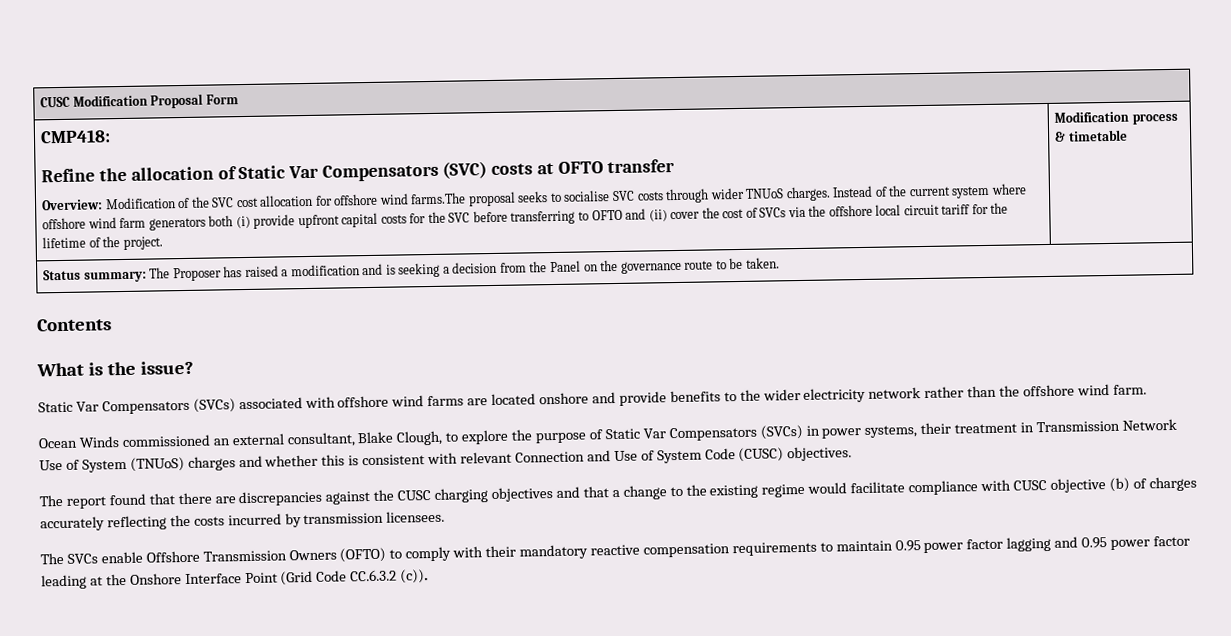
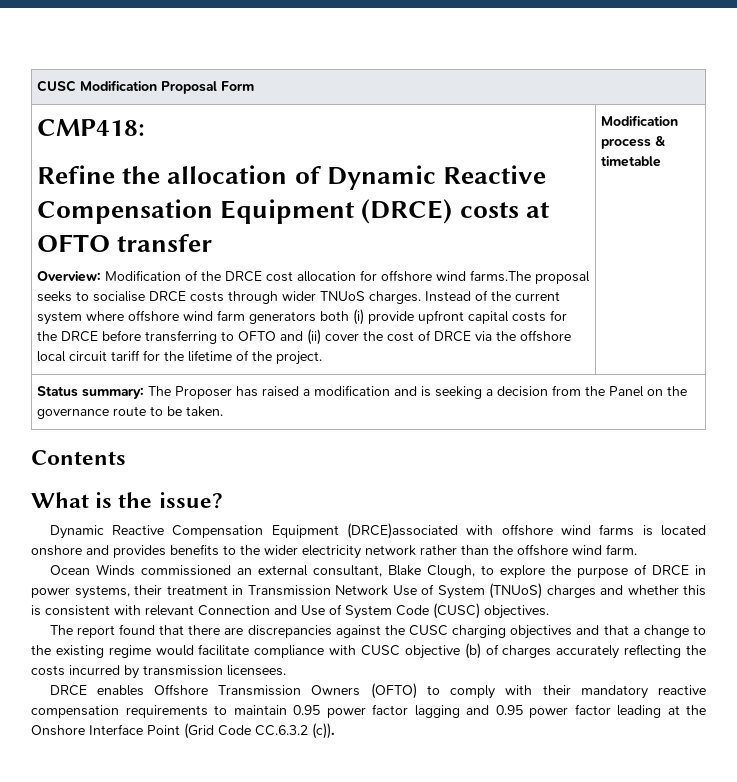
[238,161,488,182] Static Var Compensators (SVC) -> [326,165,546,190] [37,199,453,224] Dynamic Reactive Compensation Equipment (DRCE)
[211,197,235,208] SVC -> [225,271,263,282] DRCE
[611,190,635,202] SVC -> [149,291,187,302] DRCE
[448,212,471,223] SVC -> [61,331,99,342] DRCE
[759,207,787,218] SVCs -> [434,331,472,342] DRCE
[38,397,303,415] Static Var Compensators (SVCs) associated -> [49,523,458,539] Dynamic Reactive Compensation Equipment (DRCE)associated
[467,398,489,406] are -> [642,525,653,536] is
[618,391,667,406] provide -> [113,545,166,558] provides
[604,424,803,442] Static Var Compensators (SVCs) -> [651,565,689,576] DRCE
[40,551,143,565] The SVCs enable -> [49,685,144,696] DRCE enables

